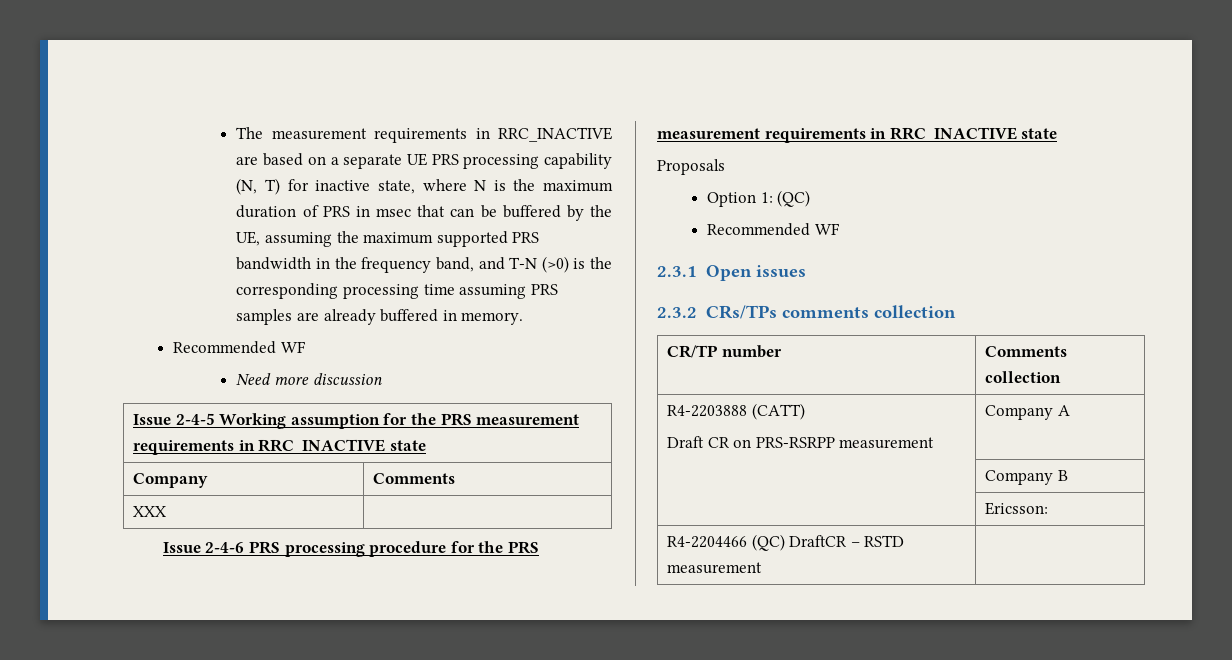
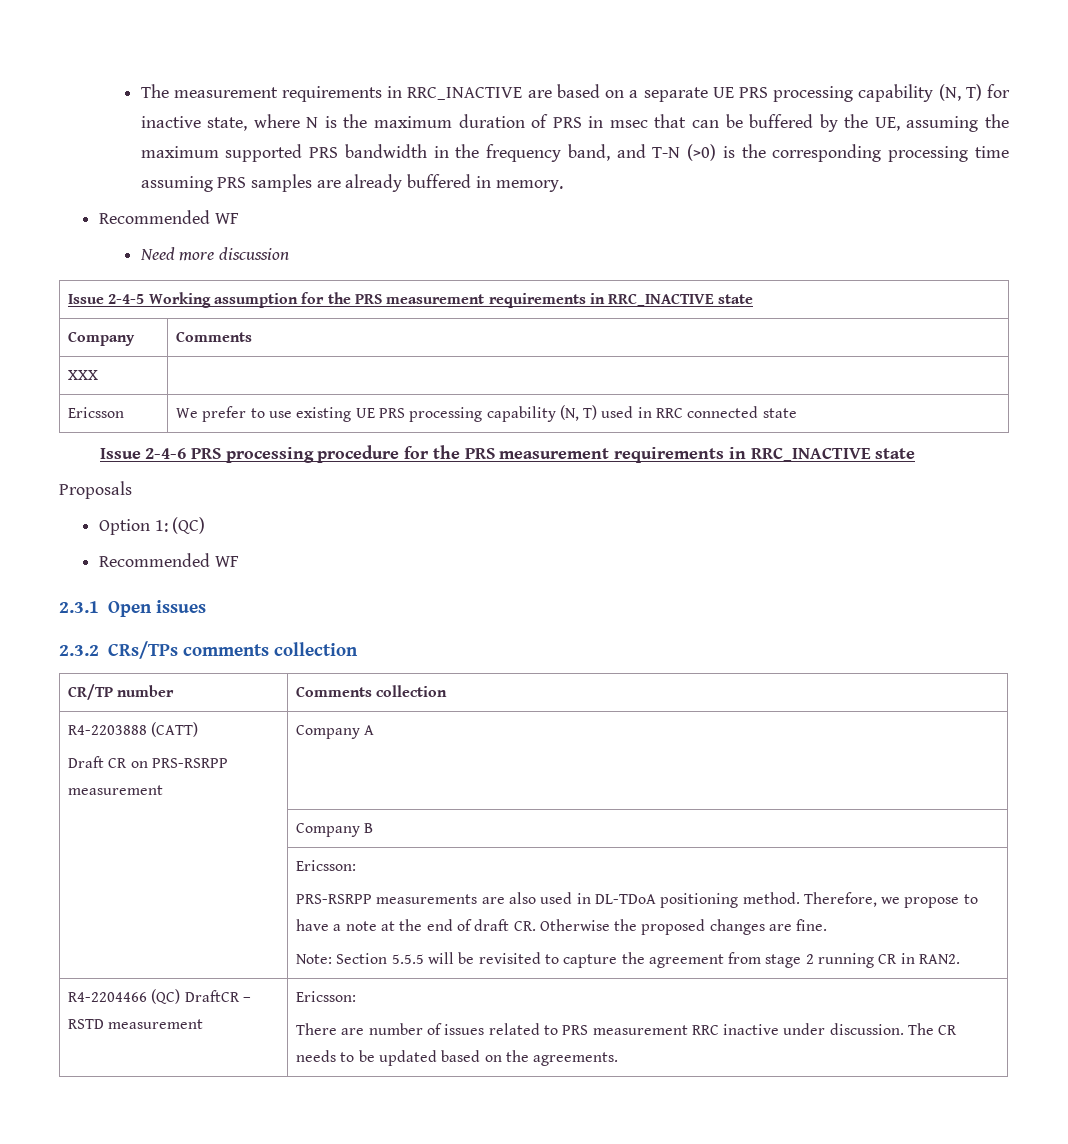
(167, 511) none -> [67,407,124,418] [175,405,797,422] // Ericsson | We prefer to use existing UE PRS processing capability (N, T) used in RRC connected state
(1049, 508) none -> [295,892,978,908] [295,919,828,935] [295,952,961,968] // PRS-RSRPP measurements are also used in DL-TDoA positioning method. Therefore, we propose to have a note at the end of draft CR. Otherwise the proposed changes are fine. // Note: Section 5.5.5 will be revisited to capture the agreement from stage 2 running CR in RAN2.
(763, 568) none -> [295,991,356,1002] [295,1023,958,1035] [295,1050,619,1066] Ericsson: // There are number of issues related to PRS measurement RRC inactive under discussion. The CR needs to be updated based on the agreements.

